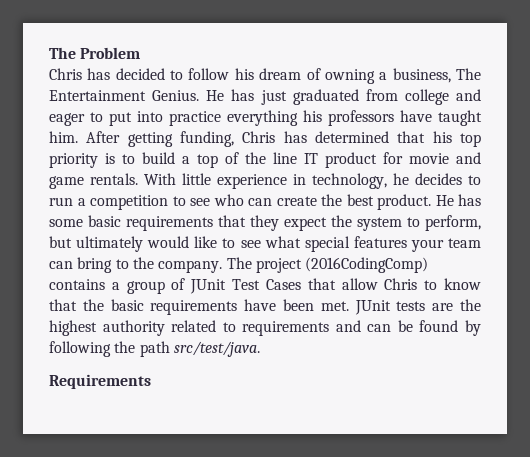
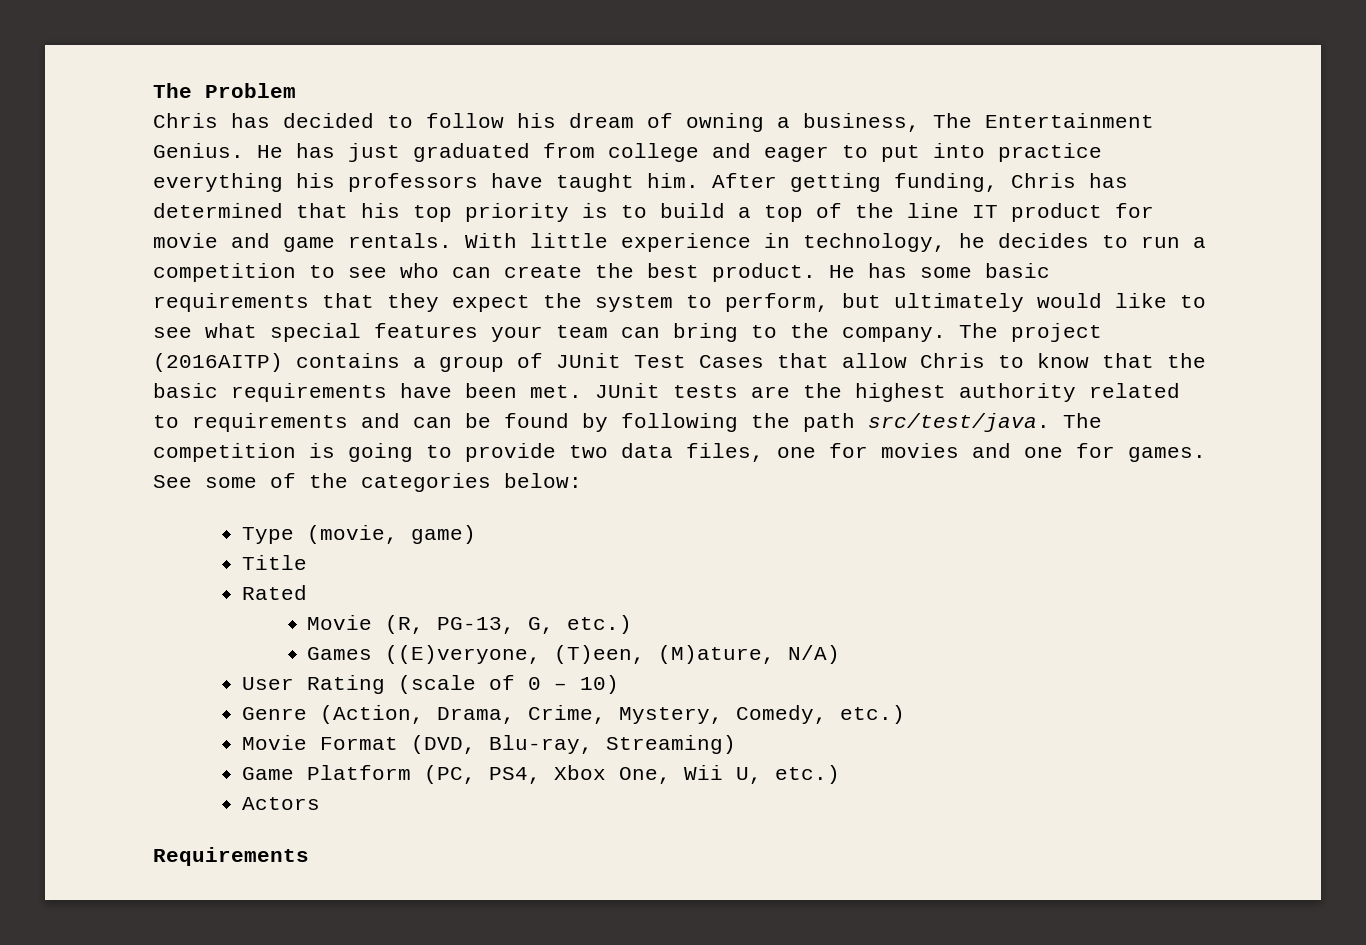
[305,257,429,273] (2016CodingComp) -> [153,353,283,372] (2016AITP)
(260, 349) none -> [1063,413,1102,428] [153,443,1206,462] [153,473,582,492] [241,525,476,544] [241,555,307,570] [241,585,307,600] [307,615,633,634] [307,645,841,664] [241,675,619,694] [241,705,905,724] [241,735,736,754] [241,765,840,784] [241,797,320,810] The competition is going to provide two data files, one for movies and one for games. See some of the categories below: // Type (movie, game) // Title // Rated // Movie (R, PG-13, G, etc.) // Games ((E)veryone, (T)een, (M)ature, N/A) // User Rating (scale of 0 – 10) // Genre (Action, Drama, Crime, Mystery, Comedy, etc.) // Movie Format (DVD, Blu-ray, Streaming) // Game Platform (PC, PS4, Xbox One, Wii U, etc.) // Actors

